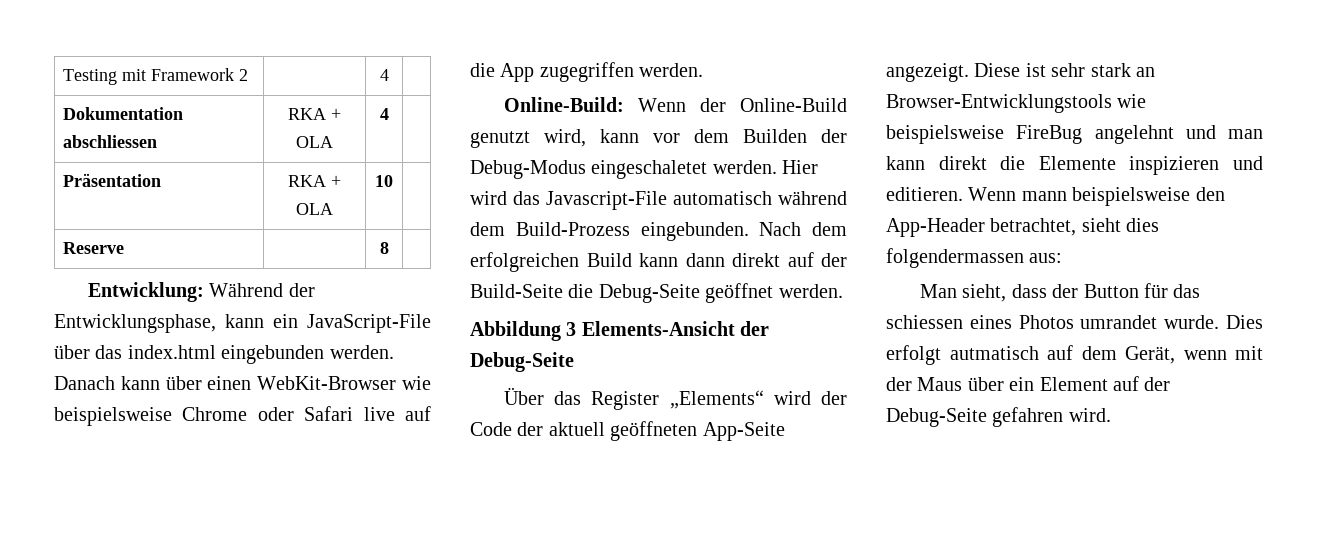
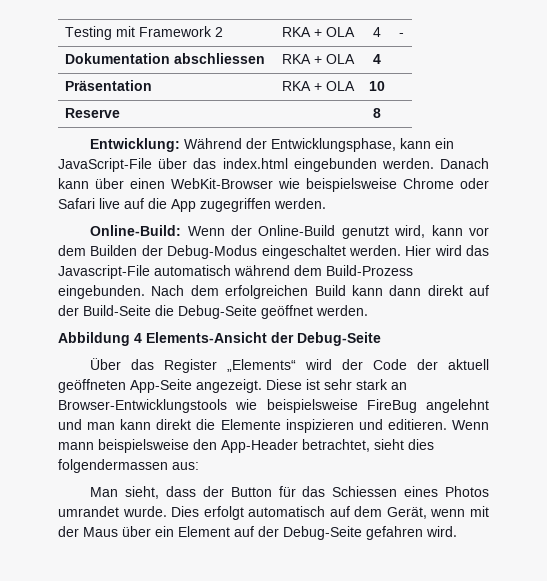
[379,69,389,81] | 4 | -> [281,27,355,37] [372,27,381,37] [399,33,404,37] RKA + OLA | 4 | -
[591,160,708,179] eingeschaletet -> [261,245,346,259] eingeschaltet
[566,322,577,336] 3 -> [134,333,142,343] 4
[886,315,963,329] schiessen -> [332,486,398,497] Schiessen
[949,346,1039,360] autmatisch -> [248,506,326,517] automatisch

